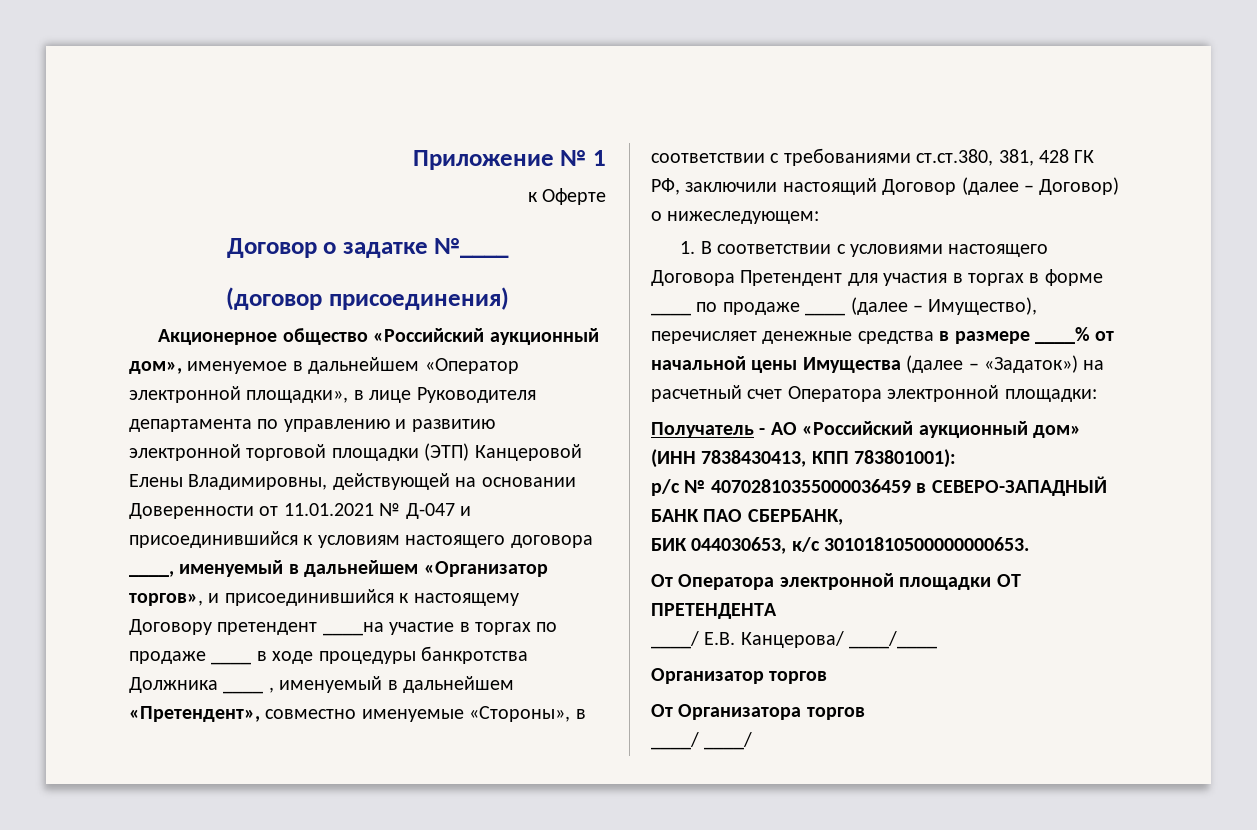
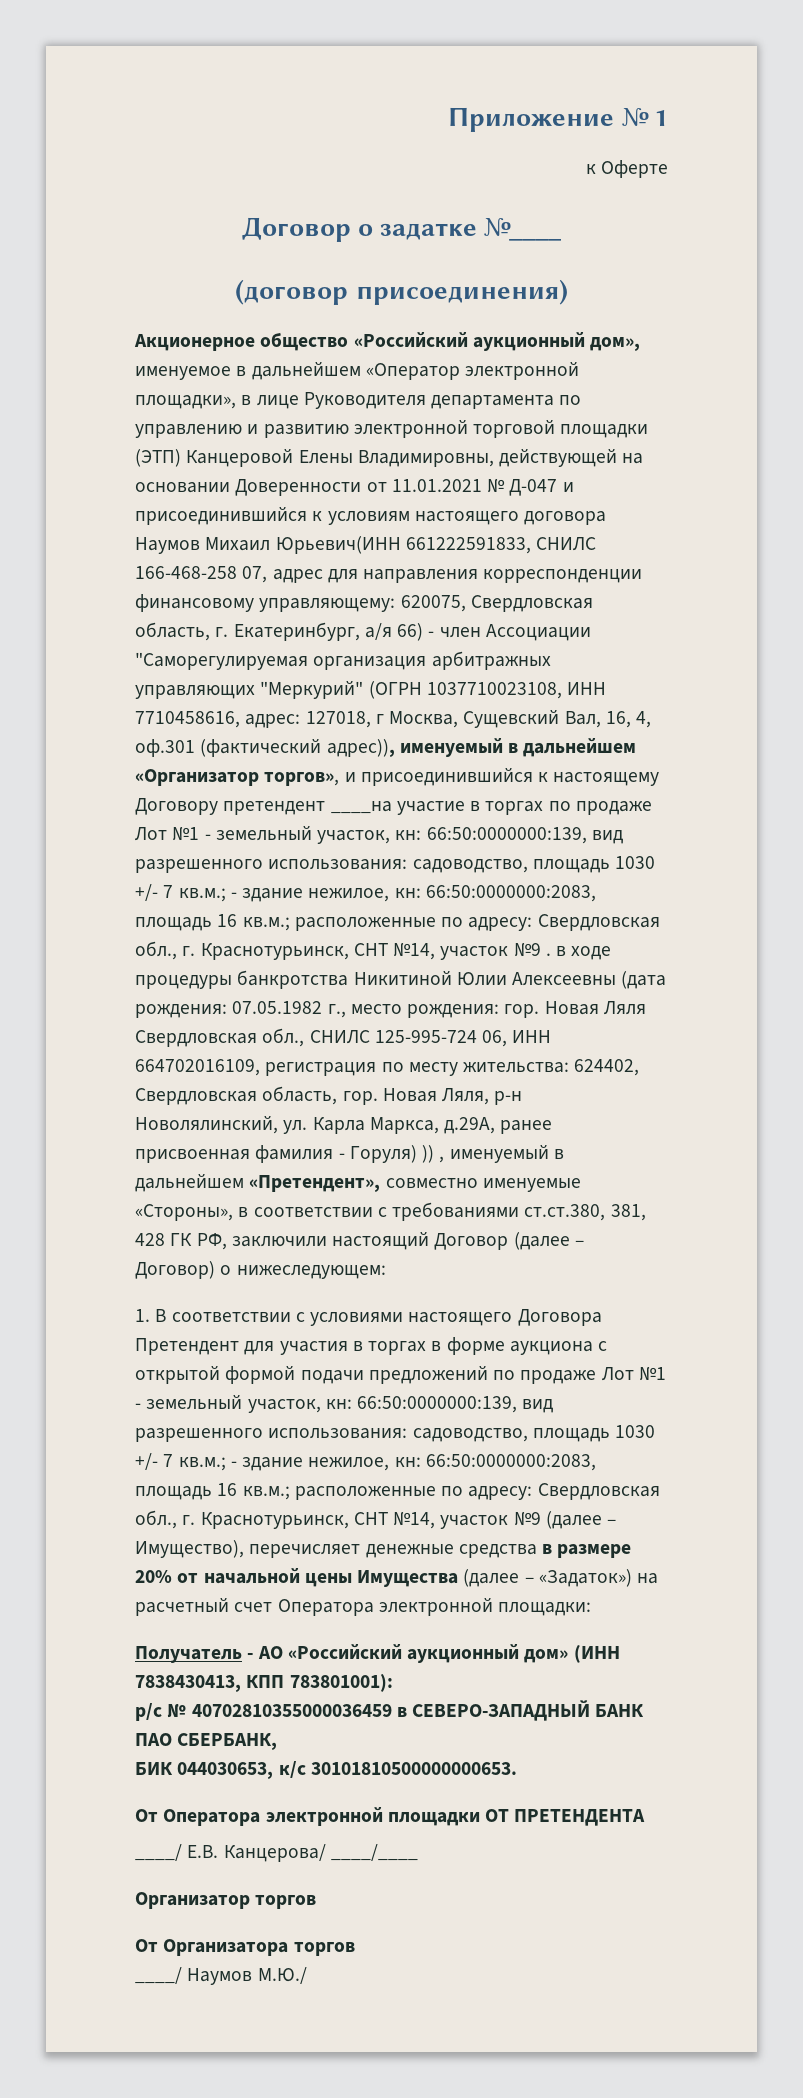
[129,571,174,577] ____, -> [135,536,597,554] [135,566,643,583] [135,594,593,612] [135,622,591,641] [135,651,551,670] [135,680,607,699] [135,709,652,728] [135,738,395,757] Наумов Михаил Юрьевич(ИНН 661222591833, СНИЛС 166-468-258 07, адрес для направления корреспонденции финансовому управляющему: 620075, Свердловская область, г. Екатеринбург, а/я 66) - член Ассоциации "Саморегулируемая организация арбитражных управляющих "Меркурий" (ОГРН 1037710023108, ИНН 7710458616, адрес: 127018, г Москва, Сущевский Вал, 16, 4, оф.301 (фактический адрес)),
[211,661,252,665] [256,646,528,664] [129,677,264,694] ____ в ходе процедуры банкротства Должника ____ -> [135,825,623,844] [135,856,656,873] [135,884,596,902] [135,914,660,931] [135,941,612,960] [135,970,667,989] [135,1001,646,1018] [135,1028,552,1047] [135,1059,640,1076] [135,1086,523,1105] [135,1115,553,1134] [135,1145,435,1163] Лот №1 - земельный участок, кн: 66:50:0000000:139, вид разрешенного использования: садоводство, площадь 1030 +/- 7 кв.м.; - здание нежилое, кн: 66:50:0000000:2083, площадь 16 кв.м.; расположенные по адресу: Свердловская обл., г. Краснотурьинск, СНТ №14, участок №9 . в ходе процедуры банкротства Никитиной Юлии Алексеевны (дата рождения: 07.05.1982 г., место рождения: гор. Новая Ляля Свердловская обл., СНИЛС 125-995-724 06, ИНН 664702016109, регистрация по месту жительства: 624402, Свердловская область, гор. Новая Ляля, р-н Новолялинский, ул. Карла Маркса, д.29А, ранее присвоенная фамилия - Горуля) ))
[651,312,691,316] [696,302,846,316] ____ по продаже ____ -> [509,1341,608,1355] [135,1365,666,1384] [135,1394,554,1413] [135,1425,656,1442] [135,1453,596,1471] [135,1483,660,1500] [135,1510,541,1529] аукциона с открытой формой подачи предложений по продаже Лот №1 - земельный участок, кн: 66:50:0000000:139, вид разрешенного использования: садоводство, площадь 1030 +/- 7 кв.м.; - здание нежилое, кн: 66:50:0000000:2083, площадь 16 кв.м.; расположенные по адресу: Свердловская обл., г. Краснотурьинск, СНТ №14, участок №9
[1035,327,1090,344] ____% -> [135,1570,172,1583] 20%
[704,732,753,750] ____/ -> [187,1967,307,1985] Наумов М.Ю./

